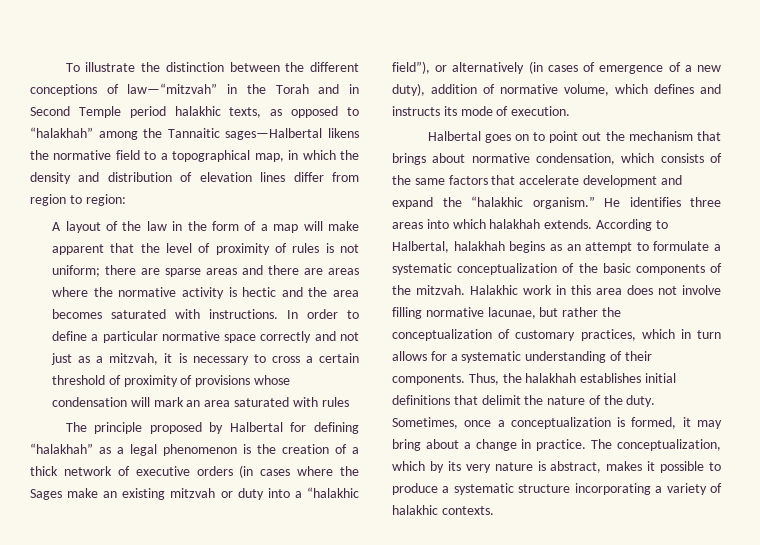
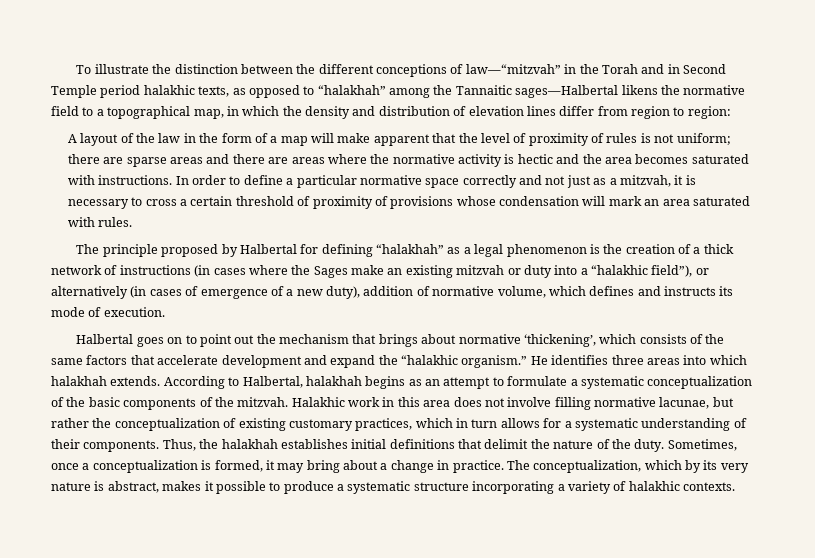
[321,397,349,407] rules -> [98,217,133,227] rules.
[135,466,233,476] executive orders -> [119,265,191,275] instructions
[536,153,615,165] condensation, -> [523,334,596,347] ‘thickening’,
(511, 334) none -> [238,418,286,431] existing

